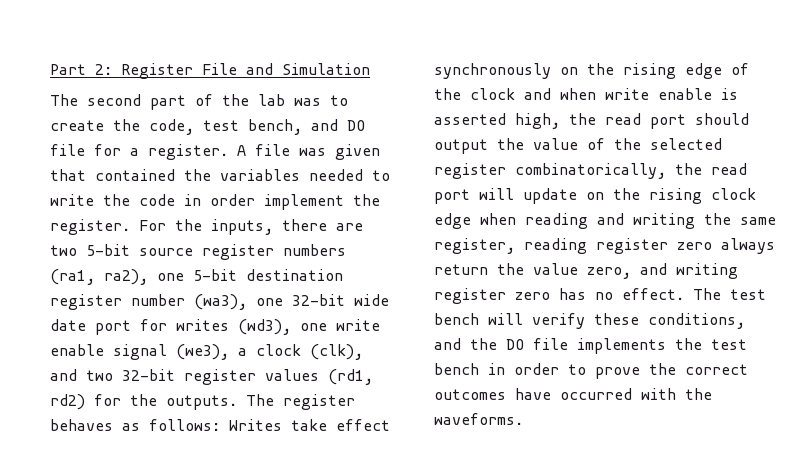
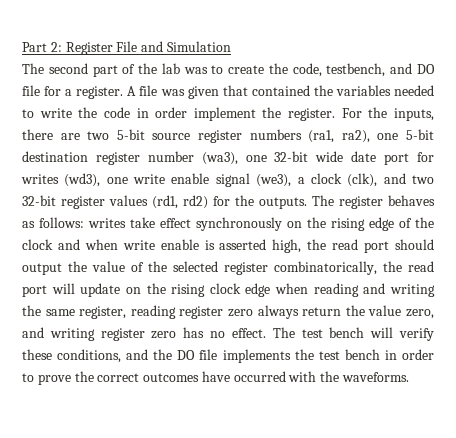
[203,119,302,135] test bench, -> [326,63,386,77] testbench,
[229,419,282,431] Writes -> [88,218,126,228] writes

